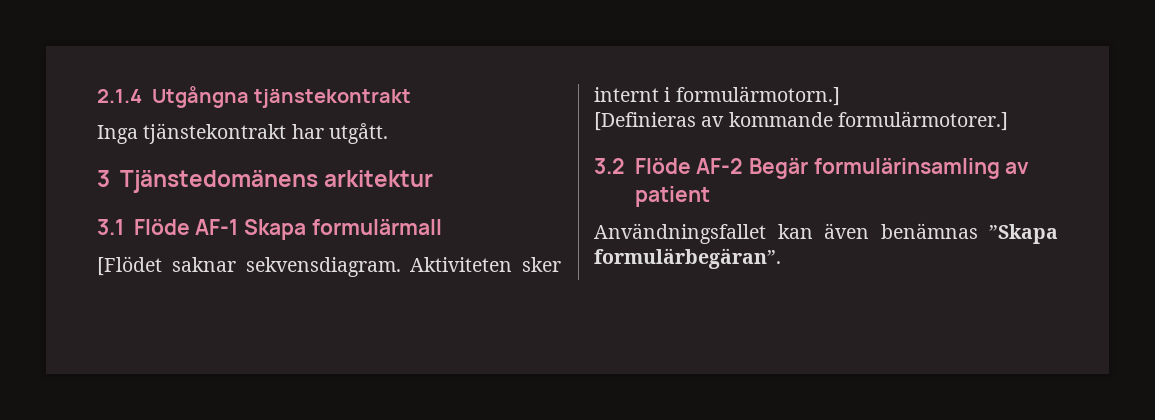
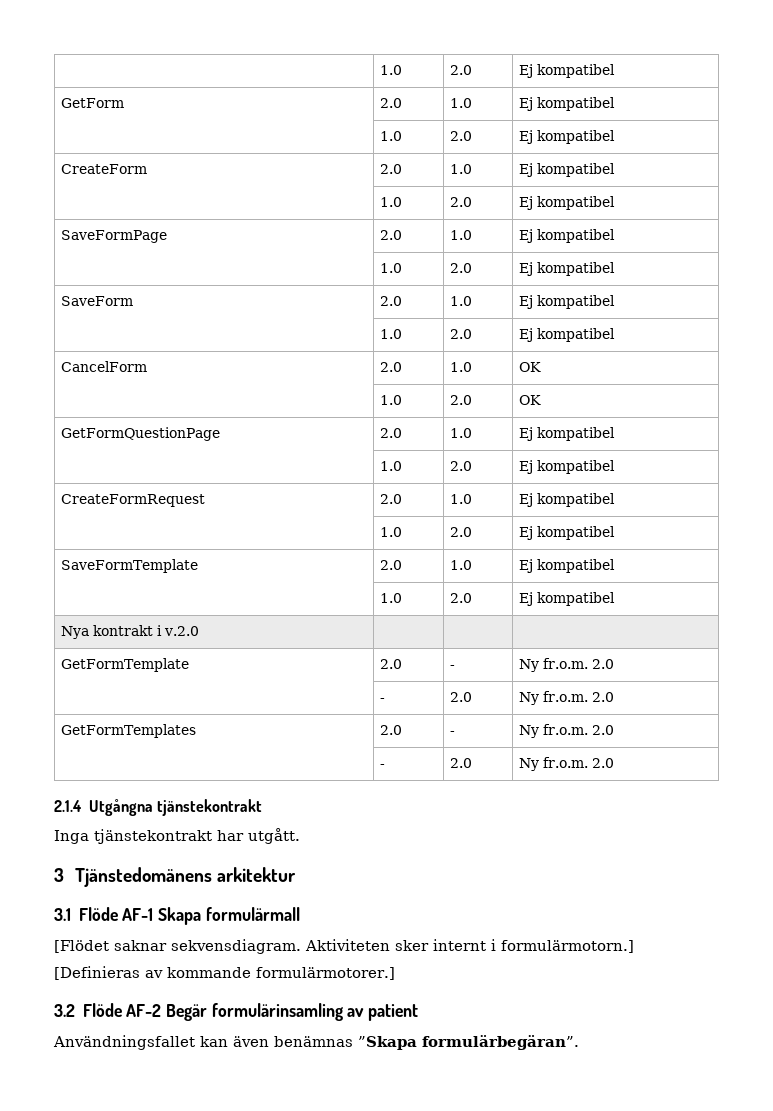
(97, 96) none -> [380,65,403,75] [450,65,473,75] [519,64,616,78] [61,98,125,108] [380,98,403,108] [450,98,473,108] [519,97,616,111] [380,131,403,141] [450,131,473,141] [519,130,616,144] [61,164,148,174] [380,164,403,174] [450,164,473,174] [519,163,616,177] [380,197,403,207] [450,197,473,207] [519,196,616,210] [61,230,168,243] [380,230,403,240] [450,230,473,240] [519,229,616,243] [380,263,403,273] [450,263,473,273] [519,262,616,276] [61,296,134,306] [380,296,403,306] [450,296,473,306] [519,295,616,309] [380,329,403,339] [450,329,473,339] [519,328,616,342] [61,361,148,372] [380,362,403,372] [450,362,473,372] [519,362,542,372] [380,395,403,405] [450,395,473,405] [519,395,542,405] [61,427,221,441] [380,428,403,438] [450,428,473,438] [519,427,616,441] [380,461,403,471] [450,461,473,471] [519,460,616,474] [61,494,206,507] [380,494,403,504] [450,494,473,504] [519,493,616,507] [380,527,403,537] [450,527,473,537] [519,526,616,540] [61,559,199,573] [380,560,403,570] [450,560,473,570] [519,559,616,573] [380,593,403,603] [450,593,473,603] [519,592,616,606] [61,625,200,639] [61,658,190,672] [380,659,403,669] [450,665,456,669] [519,658,615,672] [380,698,386,702] [450,692,473,702] [519,691,615,705] [61,724,197,738] [380,725,403,735] [450,731,456,735] [519,724,615,738] [380,764,386,768] [450,758,473,768] [519,757,615,771] | 1.0 | 2.0 | Ej kompatibel // GetForm | 2.0 | 1.0 | Ej kompatibel // | 1.0 | 2.0 | Ej kompatibel // CreateForm | 2.0 | 1.0 | Ej kompatibel // | 1.0 | 2.0 | Ej kompatibel // SaveFormPage | 2.0 | 1.0 | Ej kompatibel // | 1.0 | 2.0 | Ej kompatibel // SaveForm | 2.0 | 1.0 | Ej kompatibel // | 1.0 | 2.0 | Ej kompatibel // CancelForm | 2.0 | 1.0 | OK // | 1.0 | 2.0 | OK // GetFormQuestionPage | 2.0 | 1.0 | Ej kompatibel // | 1.0 | 2.0 | Ej kompatibel // CreateFormRequest | 2.0 | 1.0 | Ej kompatibel // | 1.0 | 2.0 | Ej kompatibel // SaveFormTemplate | 2.0 | 1.0 | Ej kompatibel // | 1.0 | 2.0 | Ej kompatibel // Nya kontrakt i v.2.0 | | | // GetFormTemplate | 2.0 | - | Ny fr.o.m. 2.0 // | - | 2.0 | Ny fr.o.m. 2.0 // GetFormTemplates | 2.0 | - | Ny fr.o.m. 2.0 // | - | 2.0 | Ny fr.o.m. 2.0 //

